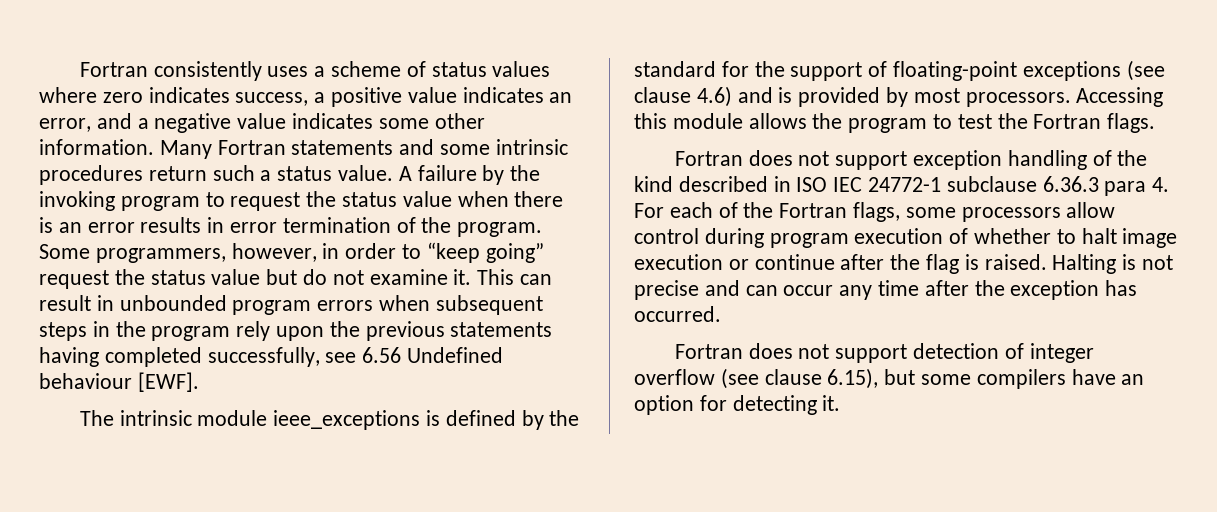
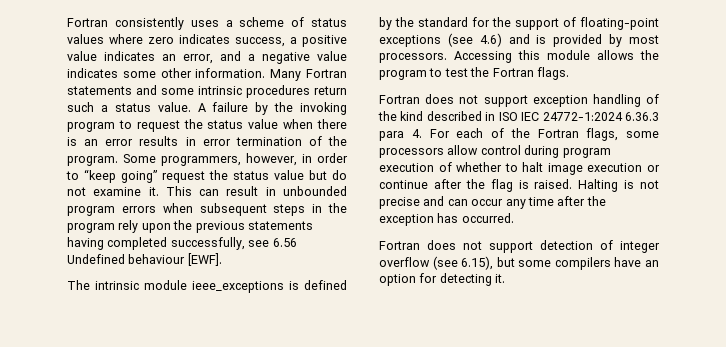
[634,87,691,103] clause -> (473, 40) none
[868,176,1037,192] 24772-1 subclause -> [542,112,623,121] 24772-1:2024
[764,369,822,385] clause -> (458, 263) none

